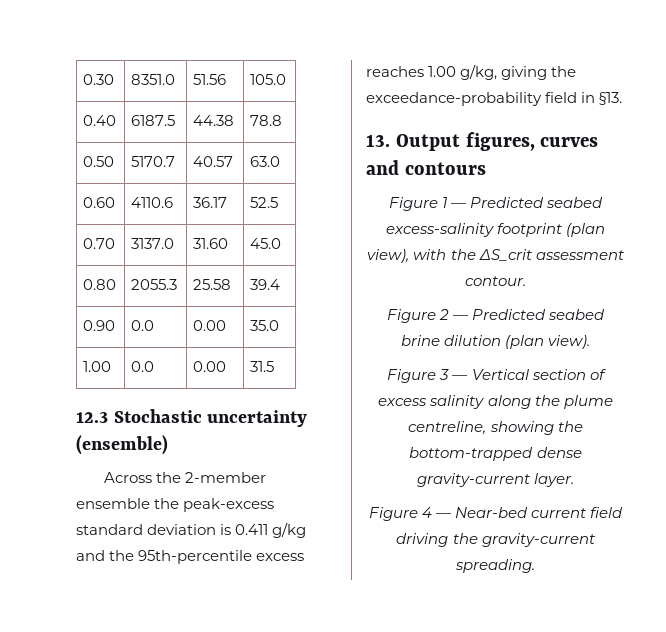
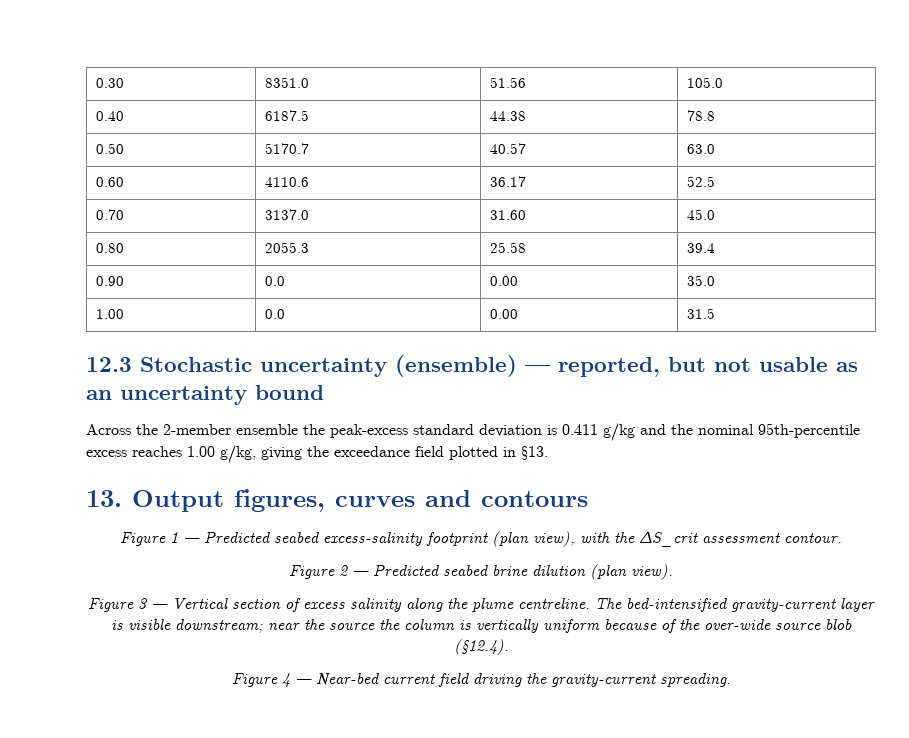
(168, 445) none -> [525,357,858,377] [86,385,324,405] — reported, but not usable as an uncertainty bound
(135, 555) none -> [698,424,754,435] nominal
[366,92,578,106] exceedance-probability field -> [334,446,498,460] exceedance field plotted
[408,421,583,435] [409,447,582,461] [416,473,575,487] centreline, showing the bottom-trapped dense gravity-current layer. -> [518,598,875,612] [111,619,852,633] [453,639,509,655] centreline. The bed-intensified gravity-current layer is visible downstream; near the source the column is vertically uniform because of the over-wide source blob (§12.4).

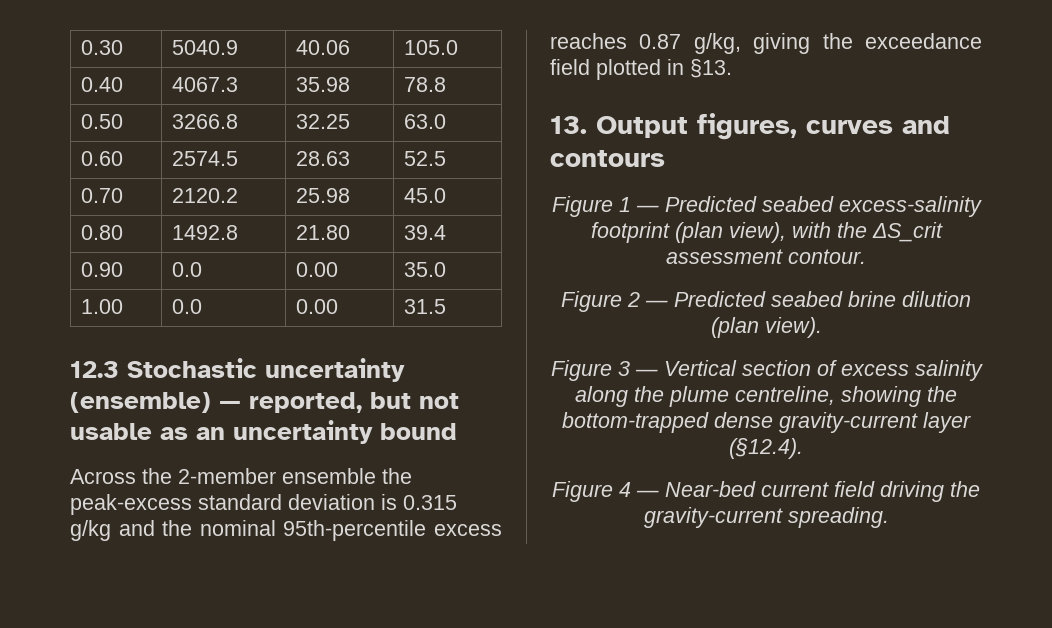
[264,77,309,88] [489,77,526,88] 8351.0 | 51.56 -> [172,40,239,55] [296,40,351,55] 5040.9 | 40.06
[264,110,309,121] [489,111,526,121] 6187.5 | 44.38 -> [172,77,239,92] [296,77,351,92] 4067.3 | 35.98
[264,143,309,154] [489,143,526,154] 5170.7 | 40.57 -> [172,114,239,129] [296,114,351,129] 3266.8 | 32.25
[264,177,309,187] [489,176,526,187] 4110.6 | 36.17 -> [172,151,239,166] [296,151,351,166] 2574.5 | 28.63
[264,209,309,220] [489,210,526,220] 3137.0 | 31.60 -> [172,188,239,203] [296,188,351,203] 2120.2 | 25.98
[264,242,309,253] [489,242,526,253] 2055.3 | 25.58 -> [172,225,239,240] [296,225,351,240] 1492.8 | 21.80
[562,424,598,435] 0.411 -> [403,495,457,510] 0.315
[187,446,215,457] 1.00 -> [639,34,682,49] 0.87
[518,598,875,612] [111,619,852,633] centreline. The bed-intensified gravity-current layer is visible downstream; near the source the column is vertically uniform because of the over-wide source blob -> [735,386,957,407] [562,412,971,433] centreline, showing the bottom-trapped dense gravity-current layer

